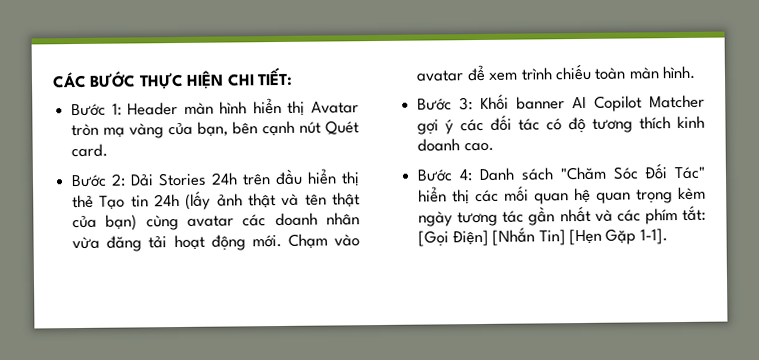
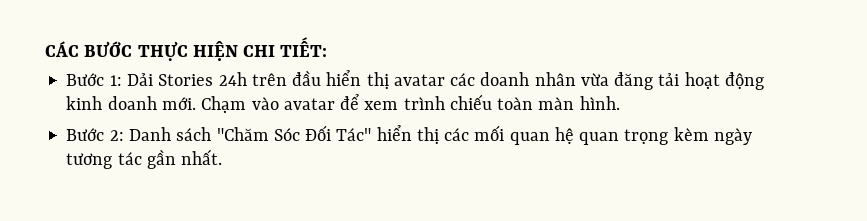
[127,97,360,116] [71,120,360,139] [71,143,109,158] [71,173,127,188] Header màn hình hiển thị Avatar tròn mạ vàng của bạn, bên cạnh nút Quét card. // Bước 2: -> (122, 80) none
[72,190,360,210] [72,214,179,231] thẻ Tạo tin 24h (lấy ảnh thật và tên thật của bạn) cùng -> (389, 80) none
(246, 242) none -> [66,96,157,110] kinh doanh
[459,93,705,112] [417,114,706,135] [417,138,494,152] [417,169,474,182] 3: Khối banner AI Copilot Matcher gợi ý các đối tác có độ tương thích kinh doanh cao. // Bước 4: -> [109,130,124,141] 2:
[559,205,706,225] [418,227,668,247] nhất và các phím tắt: [Gọi Điện] [Nhắn Tin] [Hẹn Gặp 1-1]. -> [181,149,223,165] nhất.

